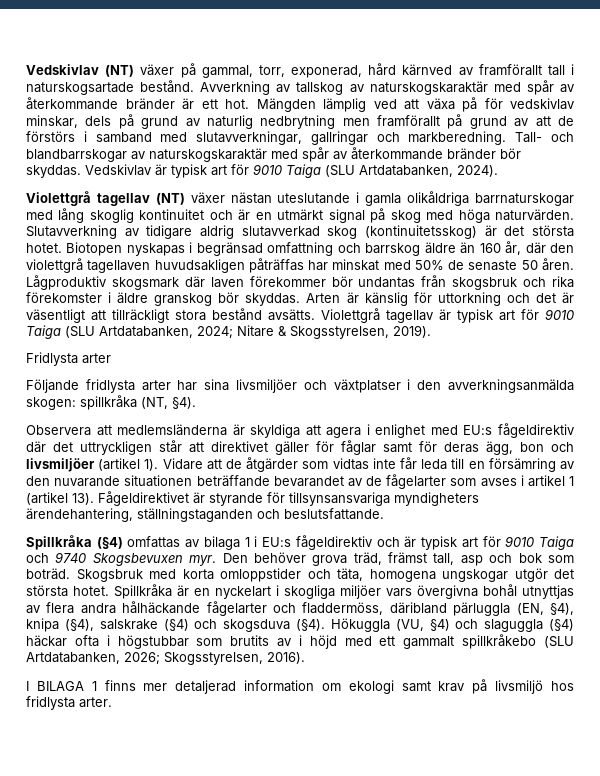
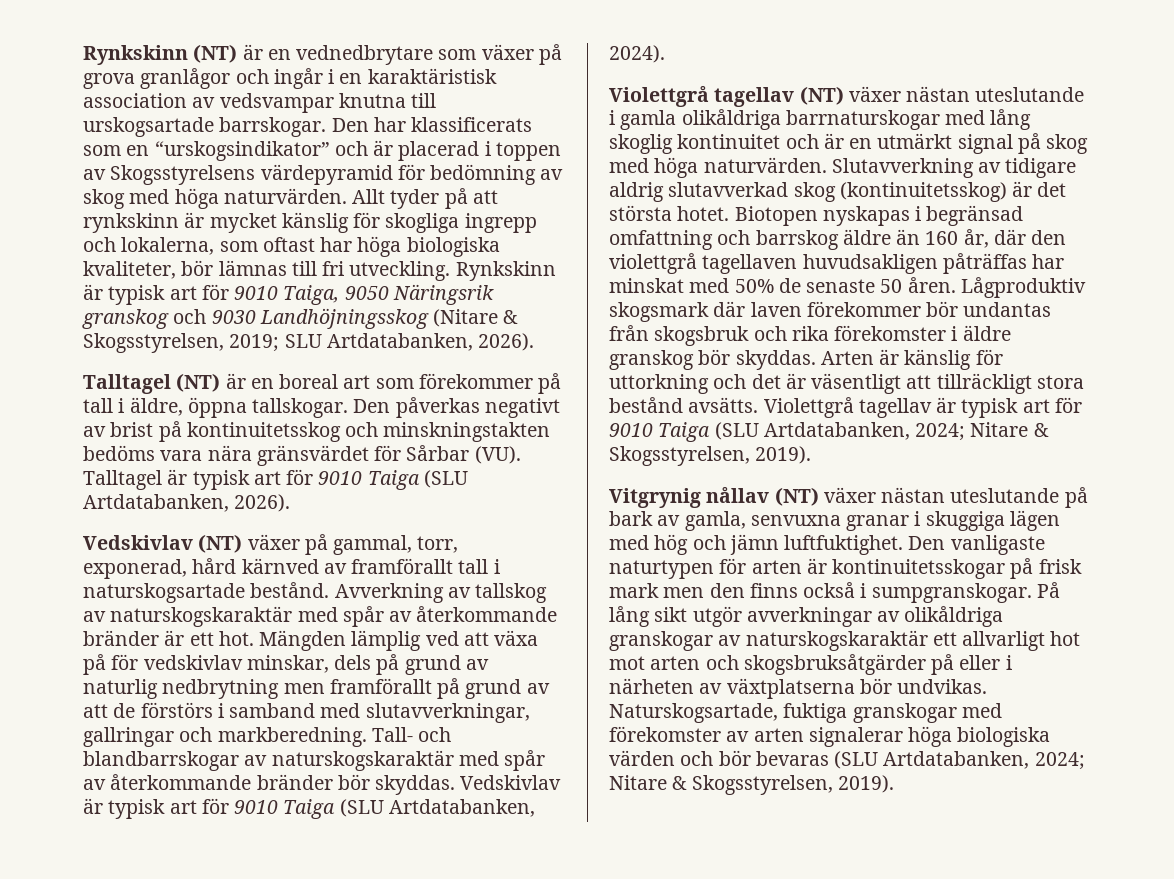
(26, 69) none -> [83,44,562,65] [83,68,497,89] [83,93,437,113] [83,117,533,137] [83,140,561,161] [83,164,564,185] [83,188,498,209] [83,212,537,233] [83,236,500,257] [83,260,556,281] [83,284,494,305] [82,308,519,329] [83,333,535,353] [83,373,562,394] [83,397,560,418] [83,421,551,442] [83,445,521,466] [83,469,468,490] [83,494,291,512] Rynkskinn (NT) är en vednedbrytare som växer på grova granlågor och ingår i en karaktäristisk association av vedsvampar knutna till urskogsartade barrskogar. Den har klassificerats som en “urskogsindikator” och är placerad i toppen av Skogsstyrelsens värdepyramid för bedömning av skog med höga naturvärden. Allt tyder på att rynkskinn är mycket känslig för skogliga ingrepp och lokalerna, som oftast har höga biologiska kvaliteter, bör lämnas till fri utveckling. Rynkskinn är typisk art för 9010 Taiga, 9050 Näringsrik granskog och 9030 Landhöjningsskog (Nitare & Skogsstyrelsen, 2019; SLU Artdatabanken, 2026). // Talltagel (NT) är en boreal art som förekommer på tall i äldre, öppna tallskogar. Den påverkas negativt av brist på kontinuitetsskog och minskningstakten bedöms vara nära gränsvärdet för Sårbar (VU). Talltagel är typisk art för 9010 Taiga (SLU Artdatabanken, 2026). //
[26,352,111,366] [26,379,574,393] [26,395,196,410] [26,423,574,438] [26,440,574,455] [26,457,574,472] [26,474,575,489] [26,491,479,506] [26,508,384,522] [26,535,574,550] [26,552,574,566] [26,568,574,582] [26,584,574,599] [26,601,574,616] [26,618,574,632] [26,634,575,649] [26,652,305,665] [26,679,575,694] [26,696,112,710] Fridlysta arter // Följande fridlysta arter har sina livsmiljöer och växtplatser i den avverkningsanmälda skogen: spillkråka (NT, §4). // Observera att medlemsländerna är skyldiga att agera i enlighet med EU:s fågeldirektiv där det uttryckligen står att direktivet gäller för fåglar samt för deras ägg, bon och livsmiljöer (artikel 1). Vidare att de åtgärder som vidtas inte får leda till en försämring av den nuvarande situationen beträffande bevarandet av de fågelarter som avses i artikel 1 (artikel 13). Fågeldirektivet är styrande för tillsynsansvariga myndigheters ärendehantering, ställningstaganden och beslutsfattande. // Spillkråka (§4) omfattas av bilaga 1 i EU:s fågeldirektiv och är typisk art för 9010 Taiga och 9740 Skogsbevuxen myr. Den behöver grova träd, främst tall, asp och bok som boträd. Skogsbruk med korta omloppstider och täta, homogena ungskogar utgör det största hotet. Spillkråka är en nyckelart i skogliga miljöer vars övergivna bohål utnyttjas av flera andra hålhäckande fågelarter och fladdermöss, däribland pärluggla (EN, §4), knipa (§4), salskrake (§4) och skogsduva (§4). Hökuggla (VU, §4) och slaguggla (§4) häckar ofta i högstubbar som brutits av i höjd med ett gammalt spillkråkebo (SLU Artdatabanken, 2026; Skogsstyrelsen, 2016). // I BILAGA 1 finns mer detaljerad information om ekologi samt krav på livsmiljö hos fridlysta arter. -> [609,486,1088,508] [609,510,1060,531] [609,534,1045,555] [609,558,1082,579] [609,582,1060,603] [609,606,1004,627] [609,630,1081,651] [609,654,1012,675] [609,678,988,699] [609,703,1002,723] [609,726,1051,747] [609,750,1085,770] [609,775,894,795] Vitgrynig nållav (NT) växer nästan uteslutande på bark av gamla, senvuxna granar i skuggiga lägen med hög och jämn luftfuktighet. Den vanligaste naturtypen för arten är kontinuitetsskogar på frisk mark men den finns också i sumpgranskogar. På lång sikt utgör avverkningar av olikåldriga granskogar av naturskogskaraktär ett allvarligt hot mot arten och skogsbruksåtgärder på eller i närheten av växtplatserna bör undvikas. Naturskogsartade, fuktiga granskogar med förekomster av arten signalerar höga biologiska värden och bör bevaras (SLU Artdatabanken, 2024; Nitare & Skogsstyrelsen, 2019).

